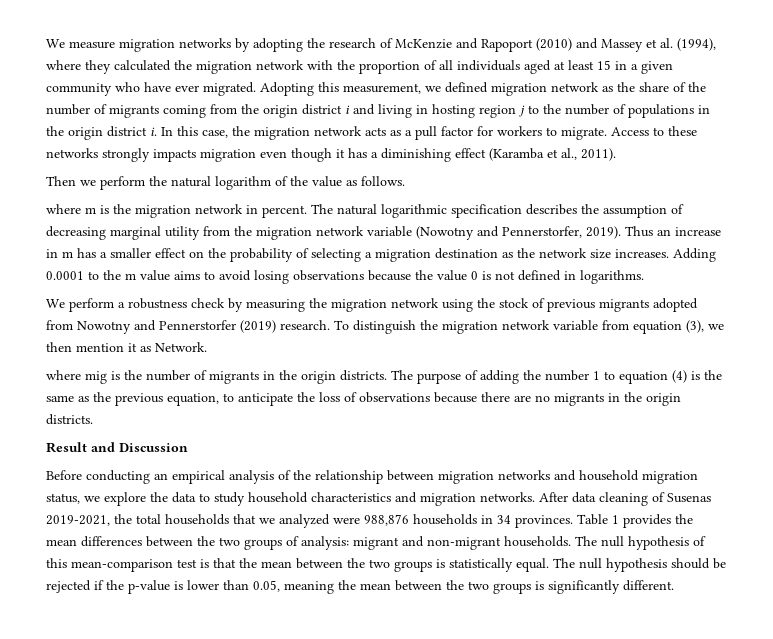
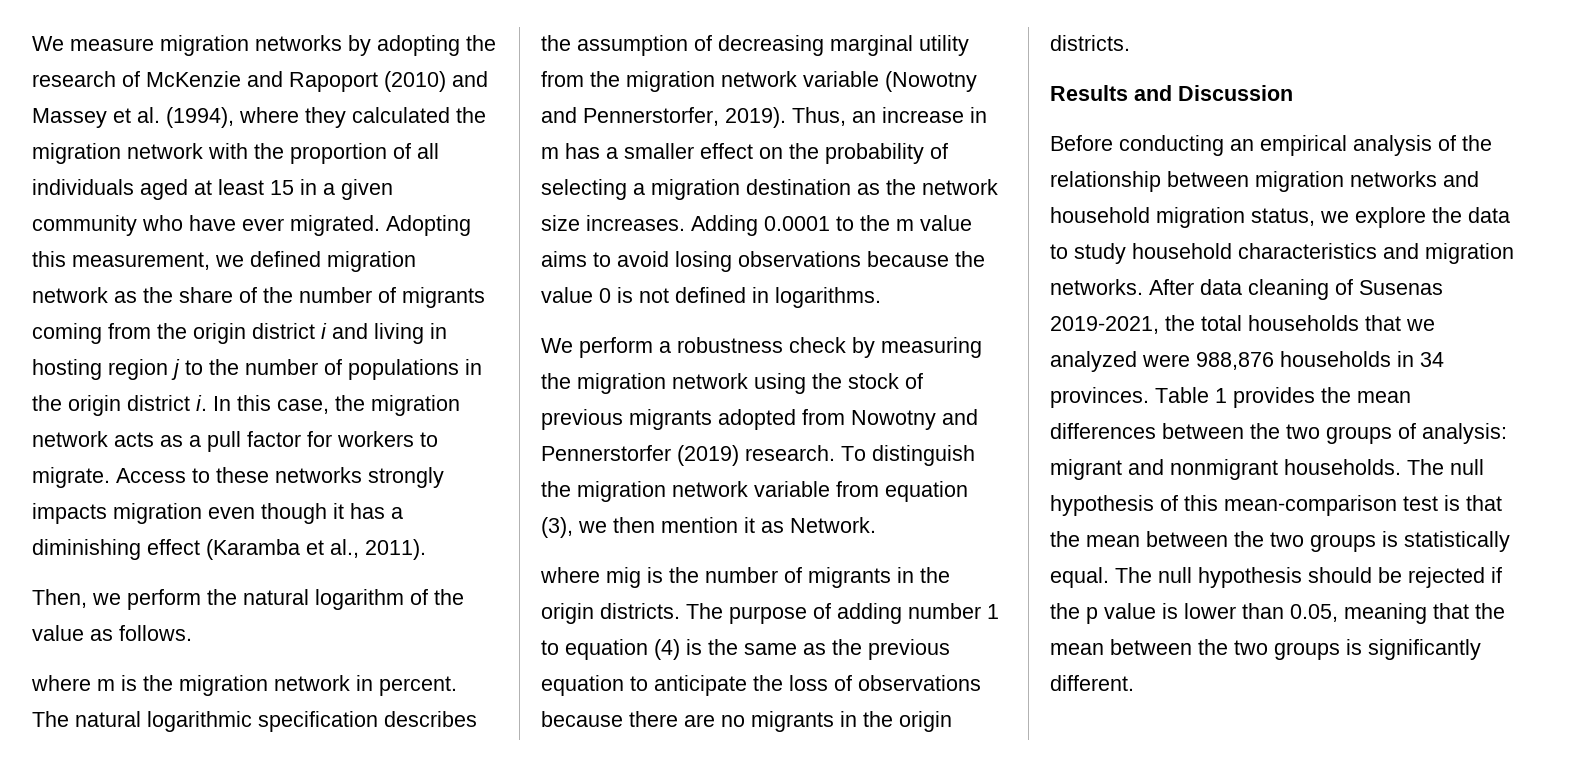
[46,176,76,186] Then -> [32,589,87,608] Then,
[625,226,653,237] Thus -> [792,107,846,126] Thus,
[523,370,541,380] the -> (902, 613) none
[167,393,219,406] equation, -> [541,675,624,696] equation
[46,442,87,453] Result -> [1050,85,1128,101] Results
[427,537,501,550] non-migrant -> [1170,459,1278,480] nonmigrant
[128,580,170,594] p-value -> [1086,603,1156,624] p value
(334, 587) none -> [1433,603,1469,619] that

